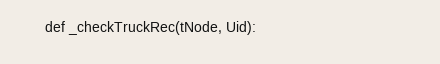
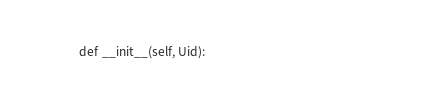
[67,21,222,35] _checkTruckRec(tNode, -> [101,46,175,59] __init__(self,

